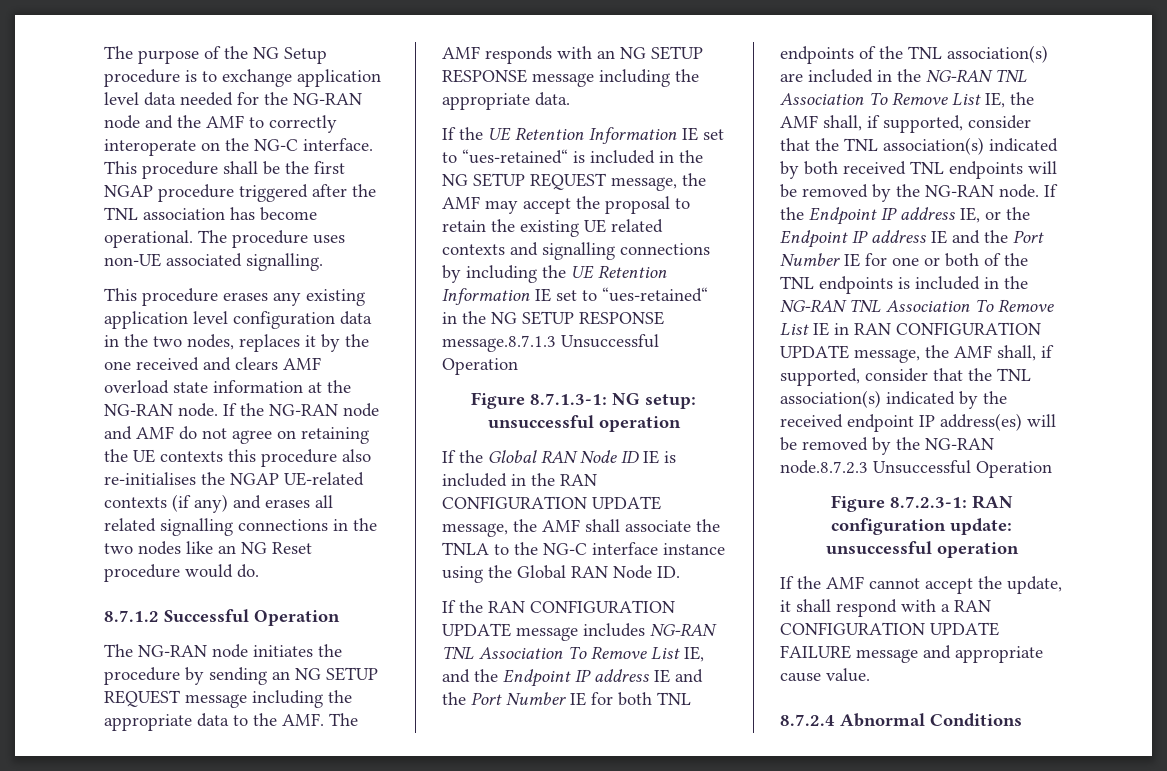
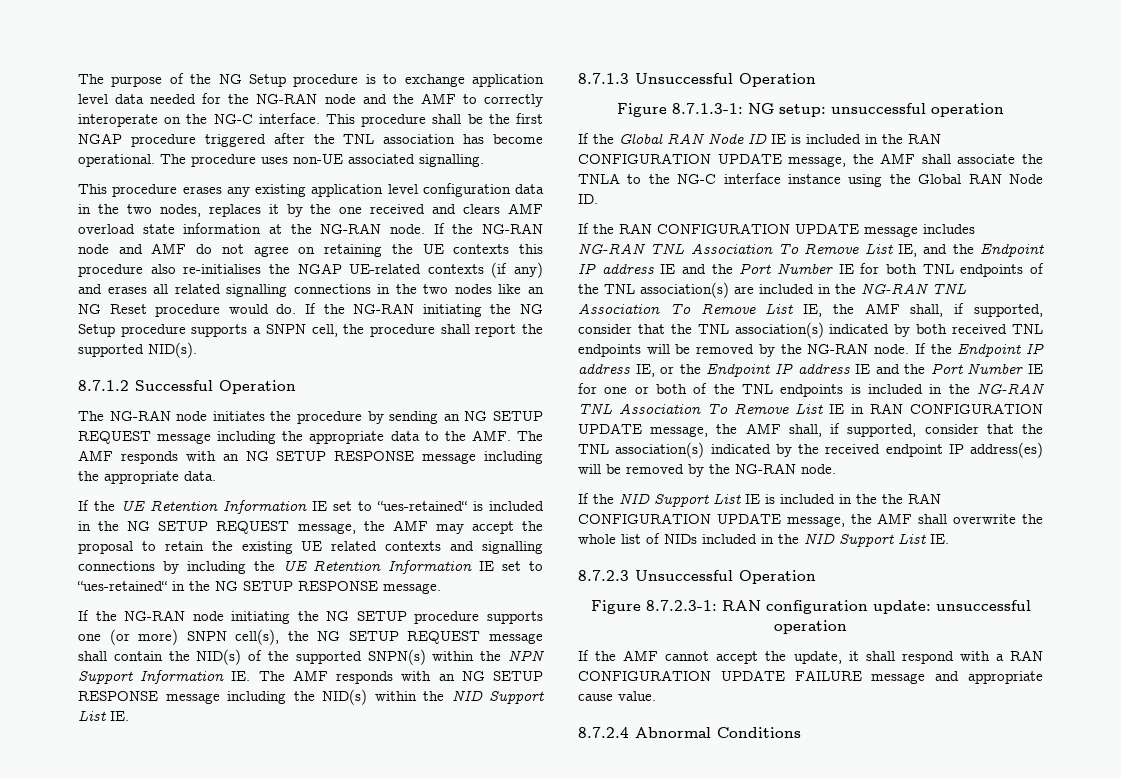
(259, 571) none -> [305,303,543,317] [78,324,543,337] [78,342,197,358] If the NG-RAN initiating the NG Setup procedure supports a SNPN cell, the procedure shall report the supported NID(s).
[442,335,556,352] message.8.7.1.3 -> [383,583,441,594] [78,610,543,624] [78,629,543,645] [78,649,545,665] [78,670,543,684] [78,689,544,705] [78,710,129,721] [578,73,629,84] message. // If the NG-RAN node initiating the NG SETUP procedure supports one (or more) SNPN cell(s), the NG SETUP REQUEST message shall contain the NID(s) of the supported SNPN(s) within the NPN Support Information IE. The AMF responds with an NG SETUP RESPONSE message including the NID(s) within the NID Support List IE. // 8.7.1.3
[780,460,868,474] node.8.7.2.3 -> [801,464,836,474] [578,493,941,507] [578,513,1043,527] [578,533,949,547] [578,570,629,581] node. // If the NID Support List IE is included in the the RAN CONFIGURATION UPDATE message, the AMF shall overwrite the whole list of NIDs included in the NID Support List IE. // 8.7.2.3

